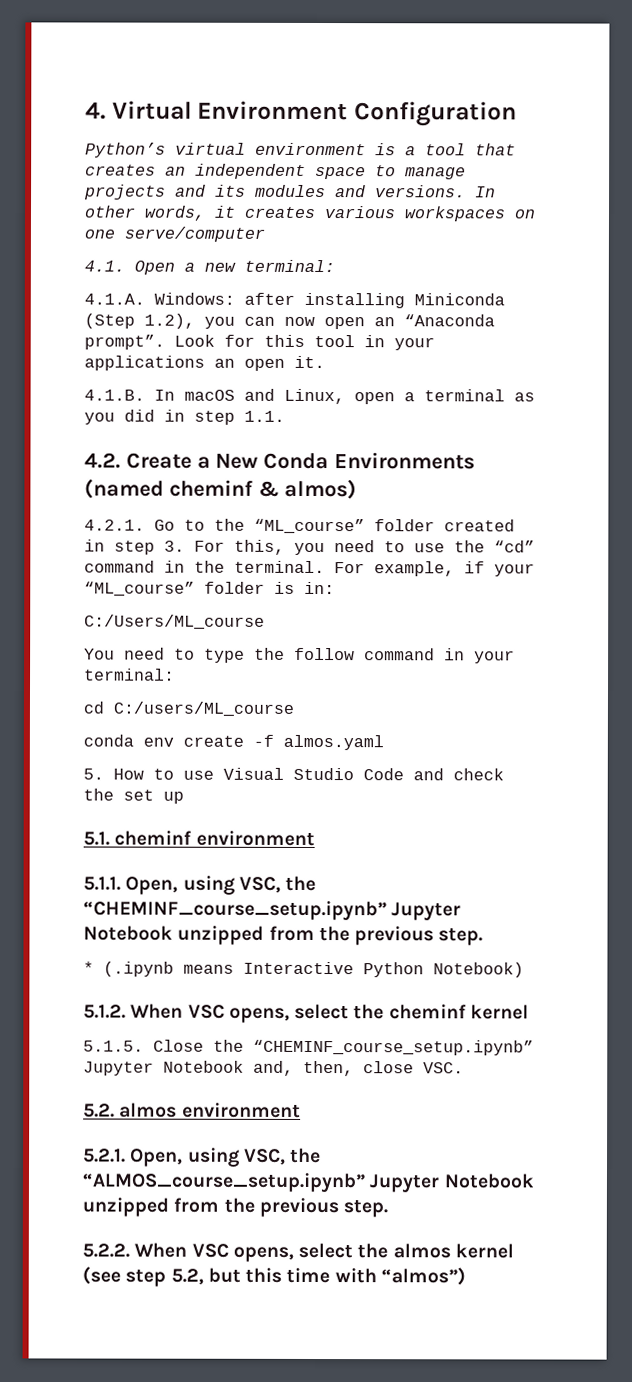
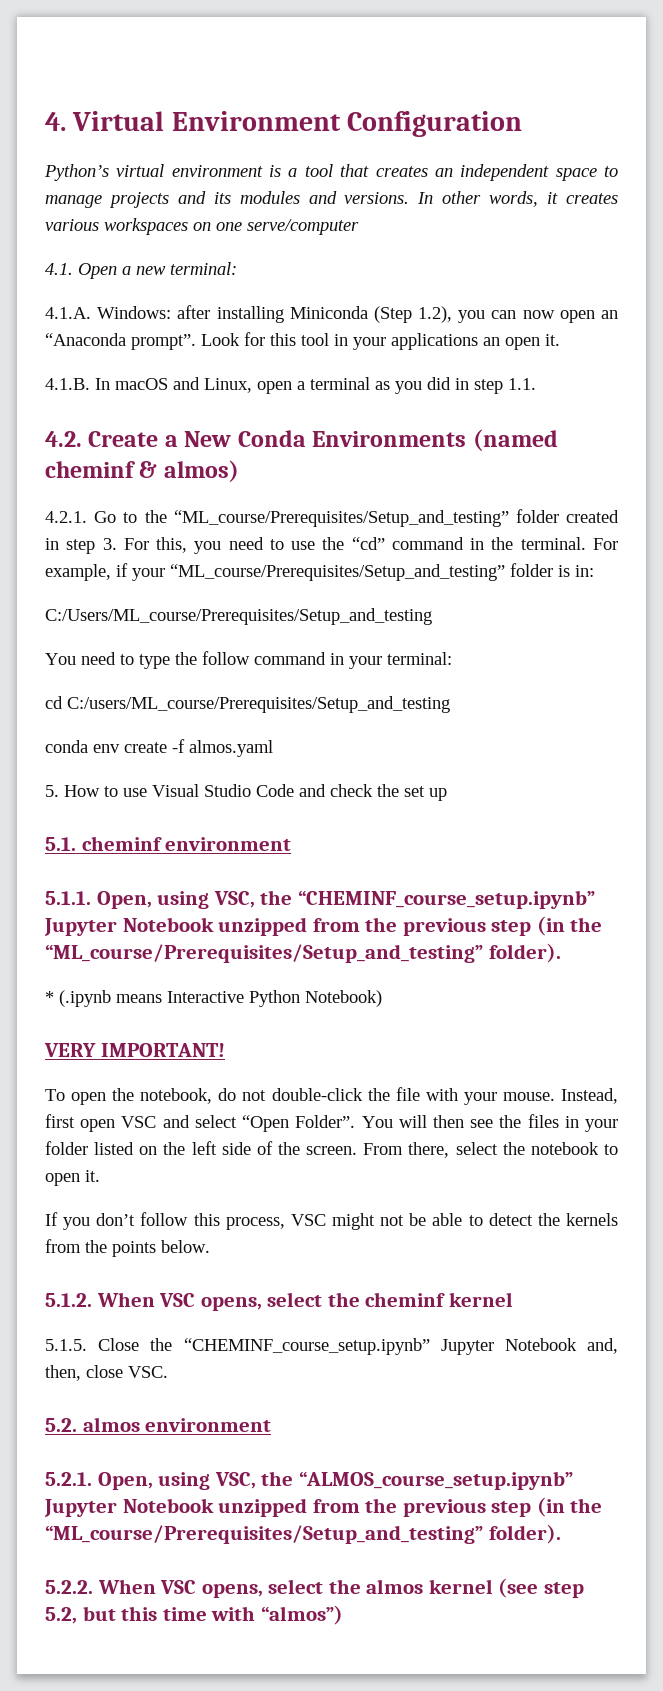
[254,518,365,535] “ML_course” -> [173,510,509,527] “ML_course/Prerequisites/Setup_and_testing”
[84,581,195,597] “ML_course” -> [170,564,505,581] “ML_course/Prerequisites/Setup_and_testing”
[84,614,265,630] C:/Users/ML_course -> [45,608,432,625] C:/Users/ML_course/Prerequisites/Setup_and_testing
[113,701,294,717] C:/users/ML_course -> [67,696,450,713] C:/users/ML_course/Prerequisites/Setup_and_testing
[438,928,484,946] step. -> [491,916,603,936] [45,943,561,963] step (in the “ML_course/Prerequisites/Setup_and_testing” folder).
(524, 970) none -> [44,1043,225,1057] [45,1087,618,1105] [45,1114,618,1132] [45,1141,618,1158] [45,1170,100,1186] [45,1212,619,1230] [45,1239,210,1257] // VERY IMPORTANT! // To open the notebook, do not double-click the file with your mouse. Instead, first open VSC and select “Open Folder”. You will then see the files in your folder listed on the left side of the screen. From there, select the notebook to open it. // If you don’t follow this process, VSC might not be able to detect the kernels from the points below.
[343,1200,389,1218] step. -> [491,1497,603,1517] [45,1524,561,1544] step (in the “ML_course/Prerequisites/Setup_and_testing” folder).

